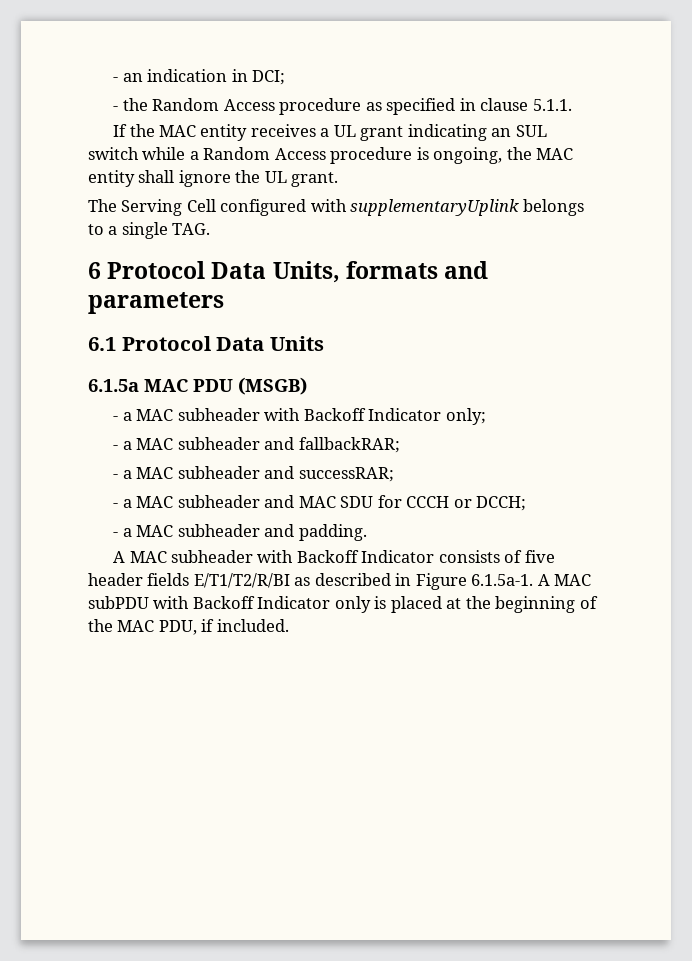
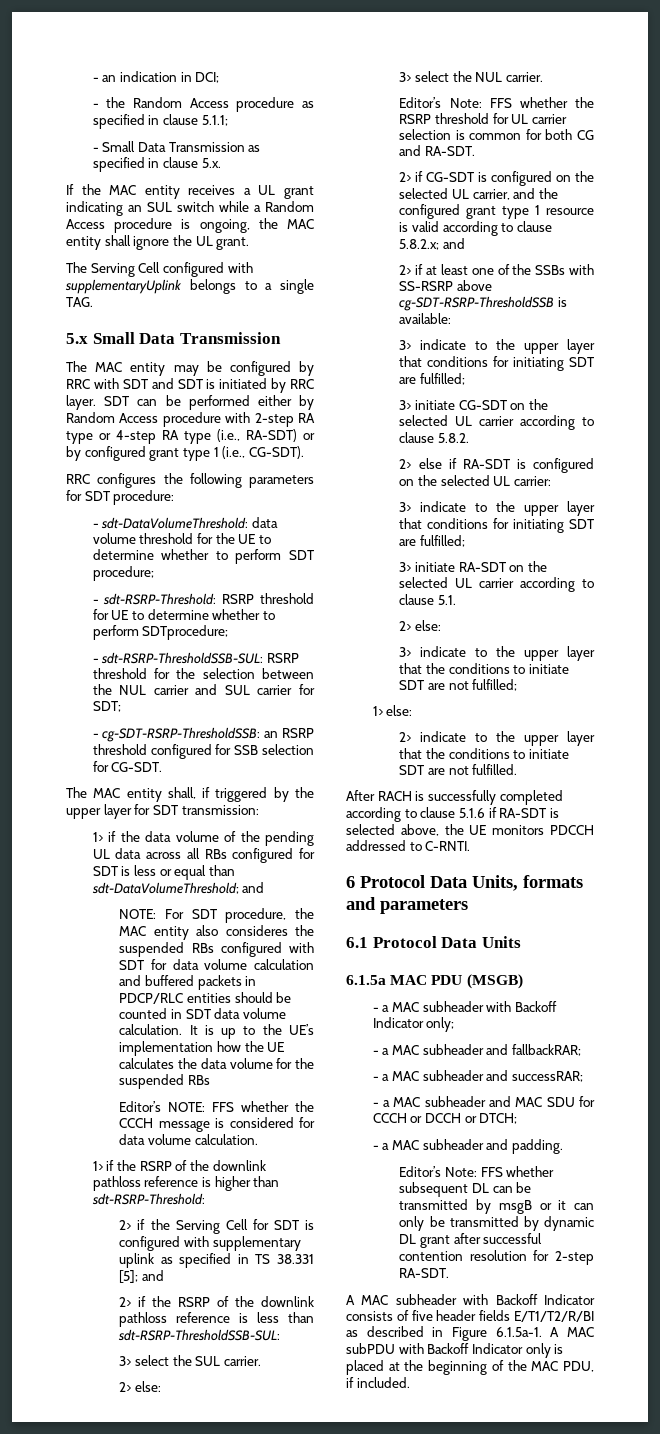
[532,99,572,111] 5.1.1. -> [201,115,228,126] [92,141,261,152] [92,157,221,172] 5.1.1; // - Small Data Transmission as specified in clause 5.x.
(211, 229) none -> [66,332,281,344] [66,361,314,376] [66,378,314,393] [66,395,314,410] [66,412,315,427] [66,429,315,444] [66,446,304,461] [66,473,314,488] [66,490,175,505] [92,517,278,529] [92,533,271,544] [92,549,314,564] [92,566,154,581] [92,593,314,605] [92,609,275,620] [92,625,229,640] [92,652,299,664] [92,668,314,679] [92,684,315,695] [92,701,121,712] [92,727,314,742] [92,744,314,759] [92,761,163,772] [66,787,314,802] [66,804,259,819] [92,831,314,846] [92,848,315,863] [92,865,235,880] [91,882,265,894] [119,908,314,923] [119,925,314,940] [119,942,314,957] [119,959,314,970] [119,975,257,990] [119,992,292,1004] [119,1008,286,1019] [119,1024,315,1039] [119,1041,285,1056] [119,1058,315,1069] [119,1074,211,1089] [119,1101,314,1112] [119,1117,315,1132] [119,1134,258,1145] [92,1160,266,1171] [92,1176,280,1191] [91,1193,205,1205] [119,1219,315,1234] [119,1236,301,1251] [119,1253,314,1268] [119,1270,165,1283] [119,1296,314,1307] [119,1312,314,1327] [118,1329,281,1341] [119,1355,261,1366] [119,1381,162,1392] [399,71,543,82] [399,97,594,108] [399,113,567,124] [399,129,594,140] [399,145,476,156] [399,171,594,186] [399,188,558,200] [399,204,594,219] [399,221,552,236] [399,238,466,250] [399,264,594,275] [399,280,493,291] [399,296,568,311] [399,313,452,324] [399,339,595,354] [399,356,594,371] [399,373,466,385] [399,399,548,410] [399,415,594,430] [399,432,470,443] [399,458,594,473] [399,475,551,486] [399,501,595,516] [399,518,594,533] [399,535,466,547] [399,561,547,572] [399,577,594,592] [399,594,457,605] [399,620,442,631] [399,646,595,661] [399,663,569,674] [399,679,518,691] [372,705,413,716] [399,731,595,746] [399,748,569,759] [399,764,518,775] [346,790,563,805] [346,807,559,822] [346,824,594,836] [346,840,471,851] // 5.x Small Data Transmission // The MAC entity may be configured by RRC with SDT and SDT is initiated by RRC layer. SDT can be performed either by Random Access procedure with 2-step RA type or 4-step RA type (i.e., RA-SDT) or by configured grant type 1 (i.e., CG-SDT). // RRC configures the following parameters for SDT procedure: // - sdt-DataVolumeThreshold: data volume threshold for the UE to determine whether to perform SDT procedure; // - sdt-RSRP-Threshold: RSRP threshold for UE to determine whether to perform SDTprocedure; // - sdt-RSRP-ThresholdSSB-SUL: RSRP threshold for the selection between the NUL carrier and SUL carrier for SDT; // - cg-SDT-RSRP-ThresholdSSB: an RSRP threshold configured for SSB selection for CG-SDT. // The MAC entity shall, if triggered by the upper layer for SDT transmission: // 1> if the data volume of the pending UL data across all RBs configured for SDT is less or equal than sdt-DataVolumeThreshold; and // NOTE: For SDT procedure, the MAC entity also consideres the suspended RBs configured with SDT for data volume calculation and buffered packets in PDCP/RLC entities should be counted in SDT data volume calculation. It is up to the UE’s implementation how the UE calculates the data volume for the suspended RBs // Editor’s NOTE: FFS whether the CCCH message is considered for data volume calculation. // 1> if the RSRP of the downlink pathloss reference is higher than sdt-RSRP-Threshold: // 2> if the Serving Cell for SDT is configured with supplementary uplink as specified in TS 38.331 [5]; and // 2> if the RSRP of the downlink pathloss reference is less than sdt-RSRP-ThresholdSSB-SUL: // 3> select the SUL carrier. // 2> else: // 3> select the NUL carrier. // Editor’s Note: FFS whether the RSRP threshold for UL carrier selection is common for both CG and RA-SDT. // 2> if CG-SDT is configured on the selected UL carrier, and the configured grant type 1 resource is valid according to clause 5.8.2.x; and // 2> if at least one of the SSBs with SS-RSRP above cg-SDT-RSRP-ThresholdSSB is available: // 3> indicate to the upper layer that conditions for initiating SDT are fulfilled; // 3> initiate CG-SDT on the selected UL carrier according to clause 5.8.2. // 2> else if RA-SDT is configured on the selected UL carrier: // 3> indicate to the upper layer that conditions for initiating SDT are fulfilled; // 3> initiate RA-SDT on the selected UL carrier according to clause 5.1. // 2> else: // 3> indicate to the upper layer that the conditions to initiate SDT are not fulfilled; // 1> else: // 2> indicate to the upper layer that the conditions to initiate SDT are not fulfilled. // After RACH is successfully completed according to clause 5.1.6 if RA-SDT is selected above, the UE monitors PDCCH addressed to C-RNTI.
[475,496,526,511] DCCH; -> [424,1113,518,1124] DCCH or DTCH;
(367, 532) none -> [399,1166,555,1177] [399,1182,532,1197] [399,1199,594,1214] [399,1216,594,1231] [399,1233,543,1248] [399,1250,594,1265] [399,1268,450,1278] // Editor’s Note: FFS whether subsequent DL can be transmitted by msgB or it can only be transmitted by dynamic DL grant after successful contention resolution for 2-step RA-SDT.

